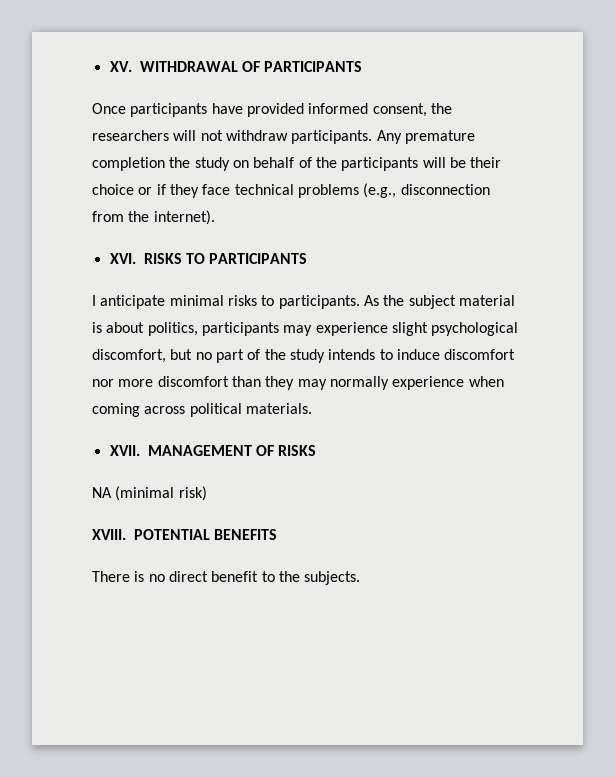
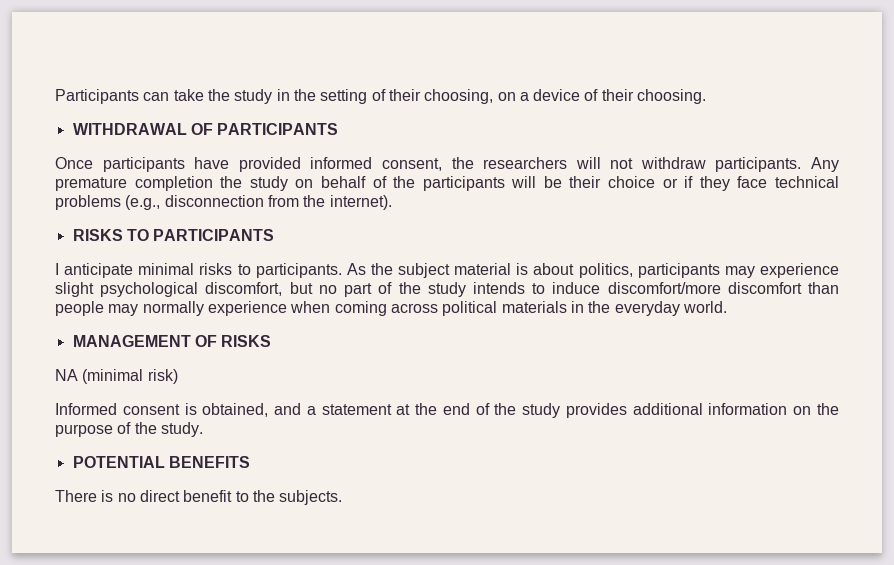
[109,61,132,72] XV. -> [55,89,707,104] Participants can take the study in the setting of their choosing, on a device of their choosing. //
[109,253,136,264] XVI. -> (392, 202) none
[444,349,516,360] [92,379,154,387] discomfort nor more -> [607,282,721,294] discomfort/more
[265,376,295,390] they -> [55,301,104,316] people
[245,403,312,414] [109,445,140,456] materials. // XVII. -> [501,301,727,316] materials in the everyday world. //
[92,529,126,540] XVIII. -> [55,403,839,418] [55,422,203,437] Informed consent is obtained, and a statement at the end of the study provides additional information on the purpose of the study. //

